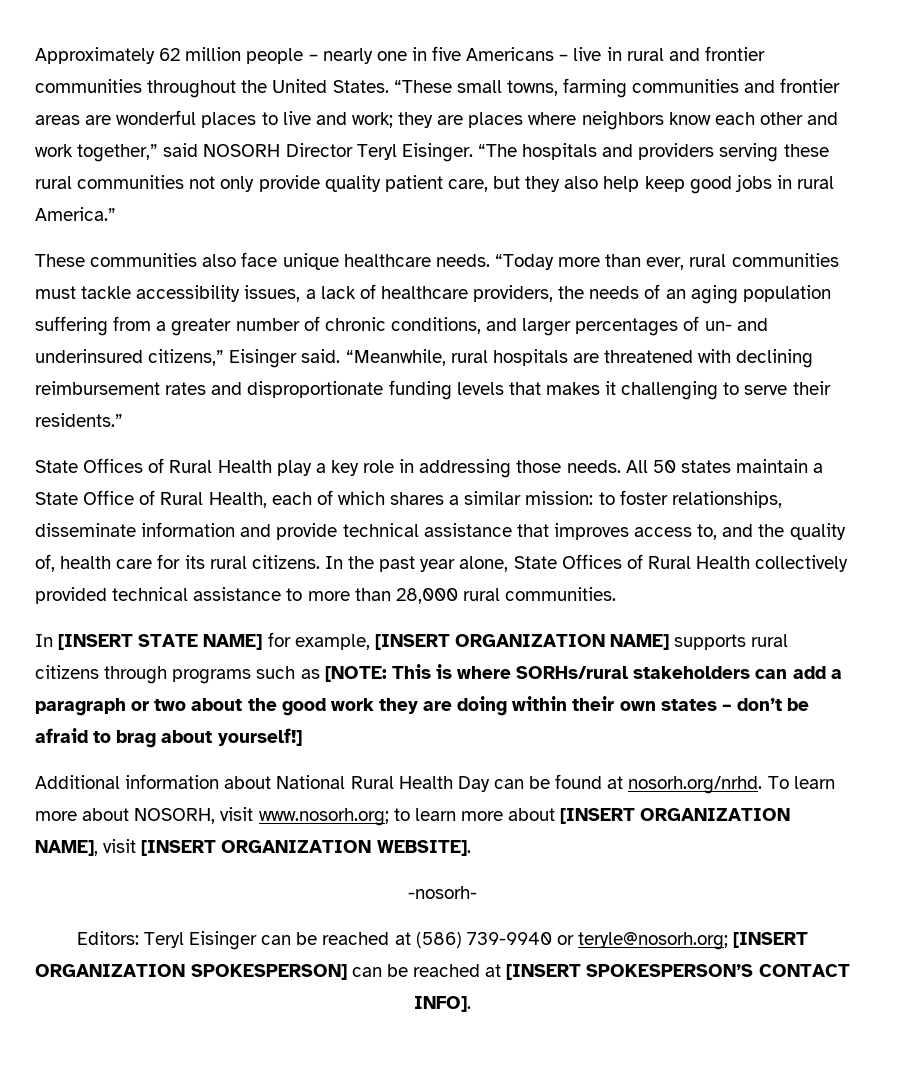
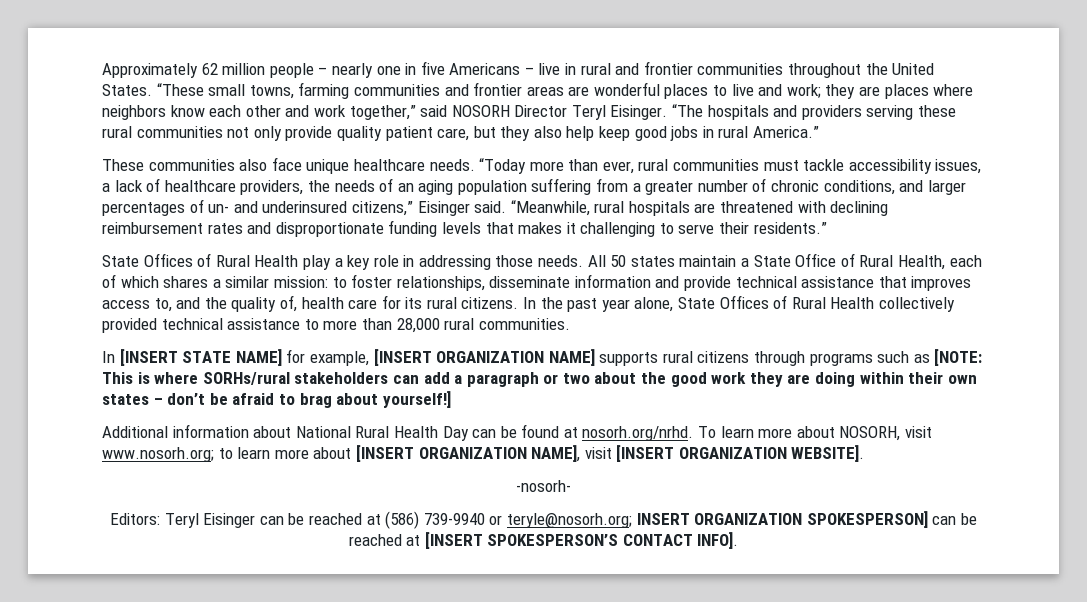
[733,932,809,948] [INSERT -> [636,513,690,525] INSERT

